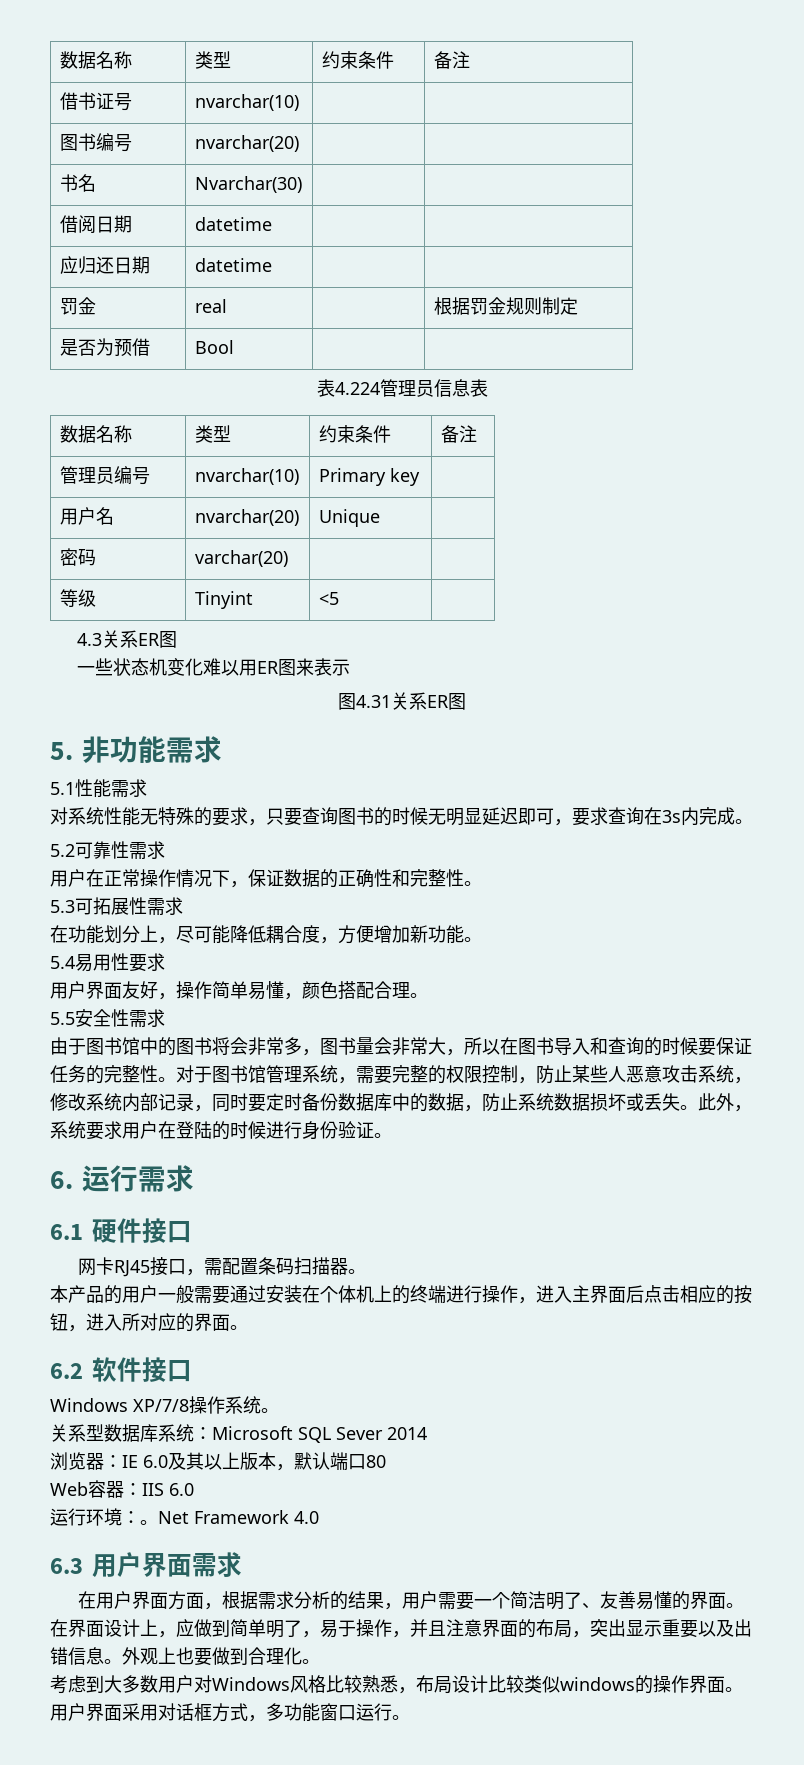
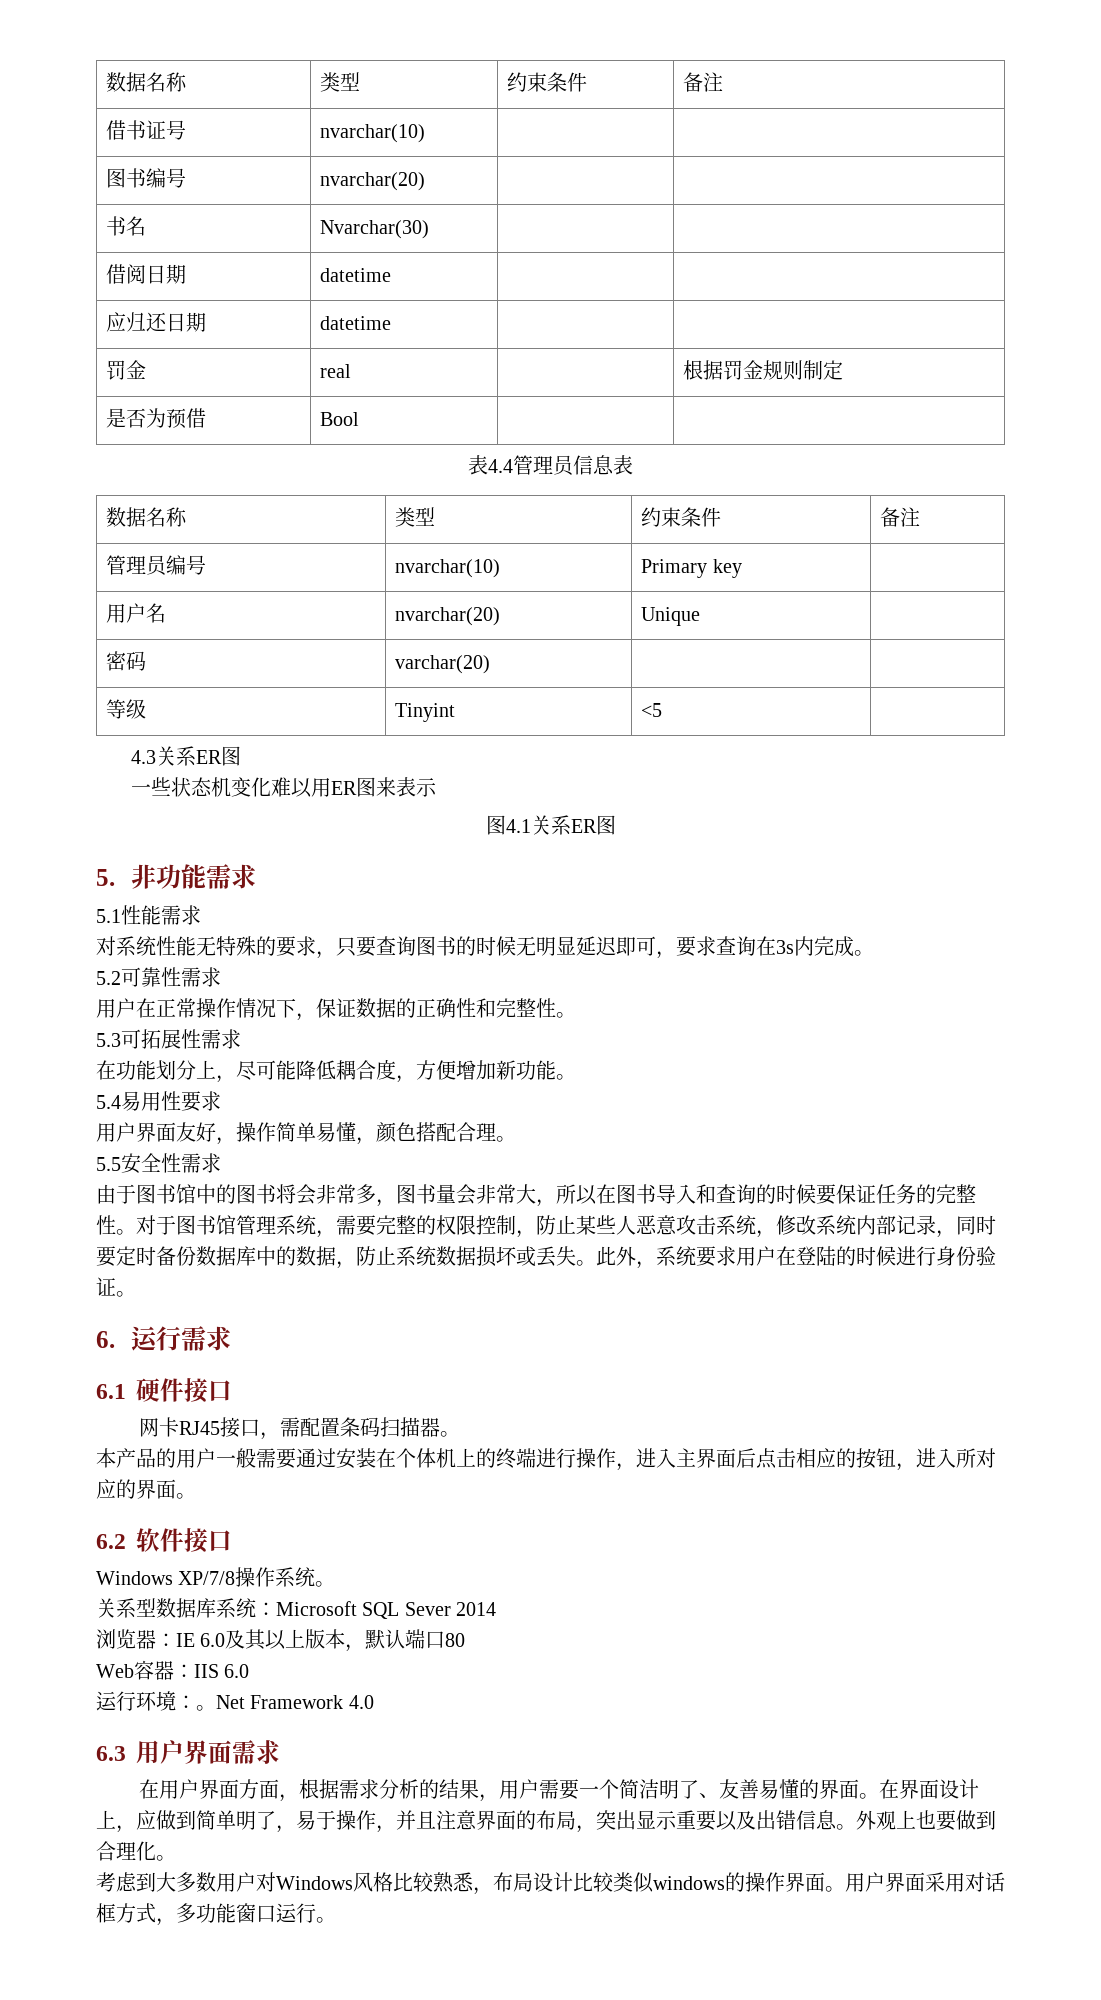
[334,382,380,395] 4.224 -> [488,459,513,473] 4.4
[356,695,391,708] 4.31 -> [505,819,531,833] 4.1

